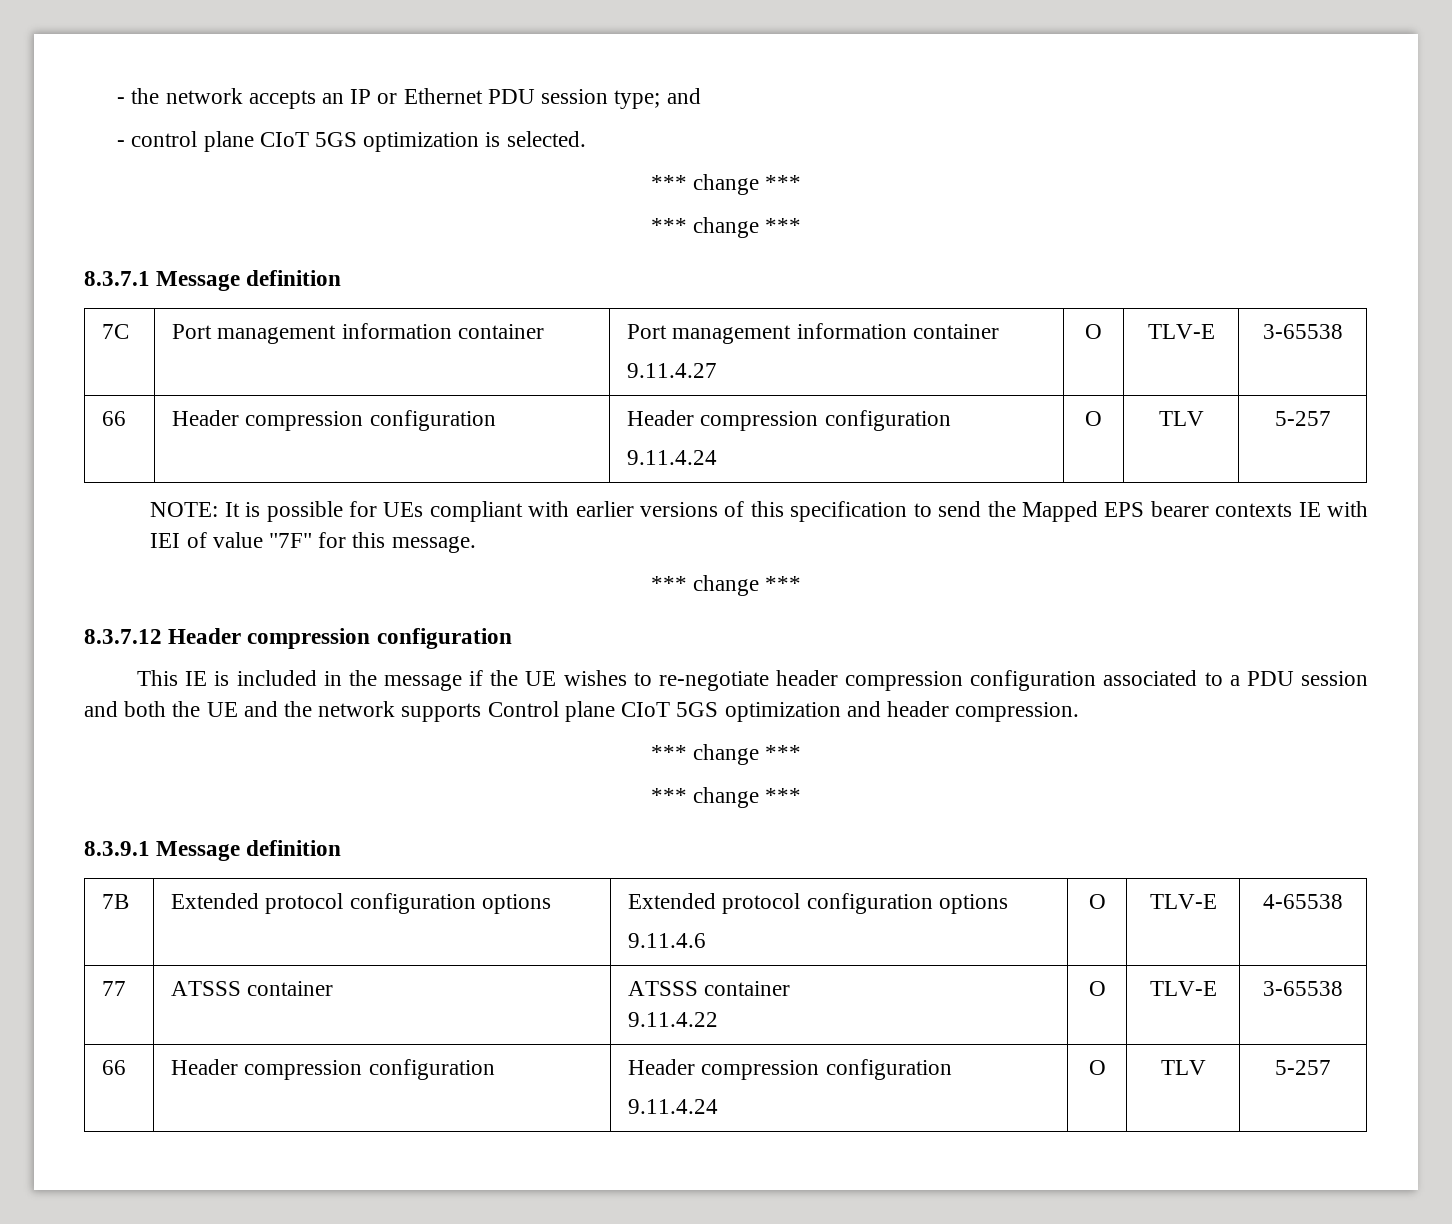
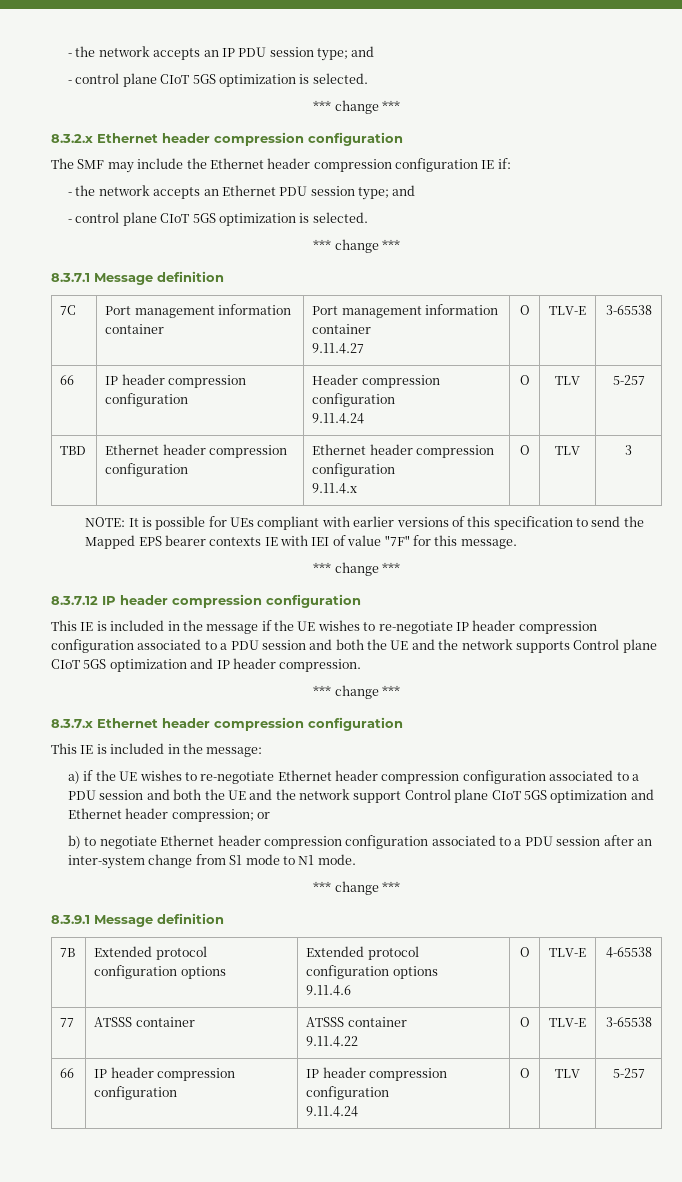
[377,88,483,104] or Ethernet -> (235, 52) none
(802, 182) none -> [51,132,403,146] [51,158,511,173] [68,185,416,200] [68,212,368,226] // 8.3.2.x Ethernet header compression configuration // The SMF may include the Ethernet header compression configuration IE if: // - the network accepts an Ethernet PDU session type; and // - control plane CIoT 5GS optimization is selected.
[172,410,496,431] [627,410,951,431] [627,450,718,465] [1085,411,1102,426] [1158,411,1204,426] [1274,411,1331,426] Header compression configuration | Header compression configuration // 9.11.4.24 | O | TLV | 5-257 -> [105,374,246,388] [105,393,189,407] [312,374,440,388] [312,393,396,407] [312,413,365,424] [519,375,530,385] [555,376,580,385] [612,375,645,385] [60,446,87,455] [105,444,287,458] [105,463,189,477] [312,444,494,458] [312,463,396,477] [312,483,358,494] [519,445,530,455] [555,446,580,455] [625,445,632,455] IP header compression configuration | Header compression configuration // 9.11.4.24 | O | TLV | 5-257 // TBD | Ethernet header compression configuration | Ethernet header compression configuration // 9.11.4.x | O | TLV | 3
[168,628,242,644] Header -> [102,595,168,605] IP header
(769, 681) none -> [455,622,469,631] IP
(881, 709) none -> [216,660,230,669] IP
(802, 752) none -> [51,717,403,731] [51,743,263,757] [68,770,639,784] [68,789,654,803] [68,808,271,822] [68,835,652,849] [68,854,356,869] // 8.3.7.x Ethernet header compression configuration // This IE is included in the message: // a) if the UE wishes to re-negotiate Ethernet header compression configuration associated to a PDU session and both the UE and the network support Control plane CIoT 5GS optimization and Ethernet header compression; or // b) to negotiate Ethernet header compression configuration associated to a PDU session after an inter-system change from S1 mode to N1 mode.
[171,1059,495,1080] [628,1059,696,1075] Header compression configuration | Header -> [94,1067,235,1081] [94,1086,178,1100] [306,1067,366,1078] IP header compression configuration | IP header

